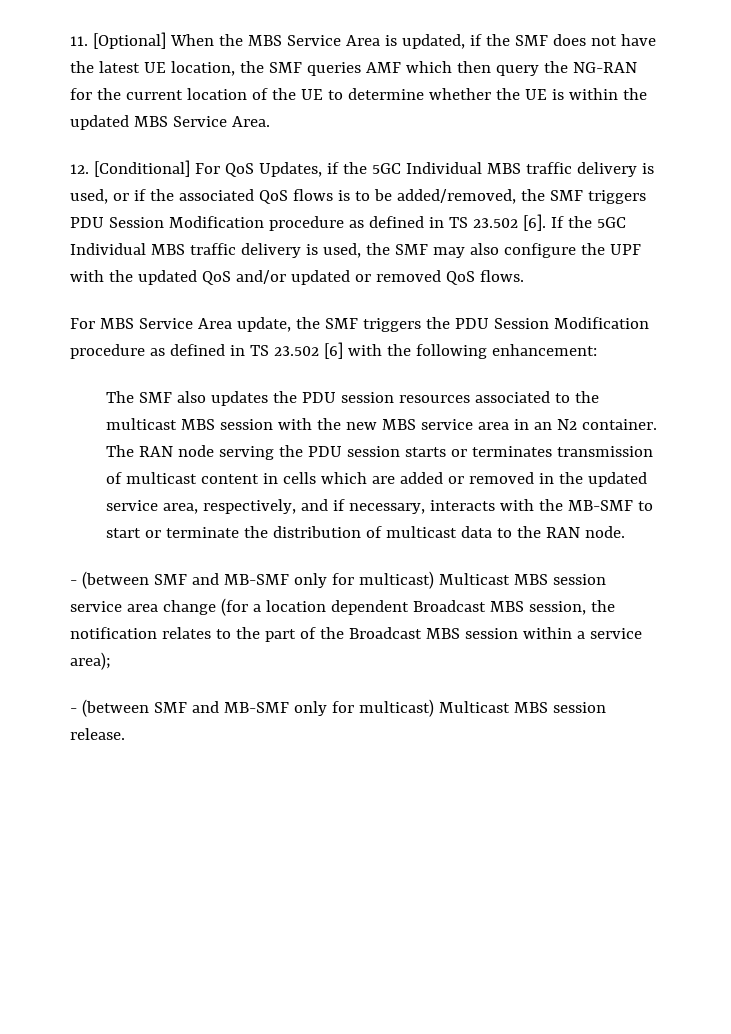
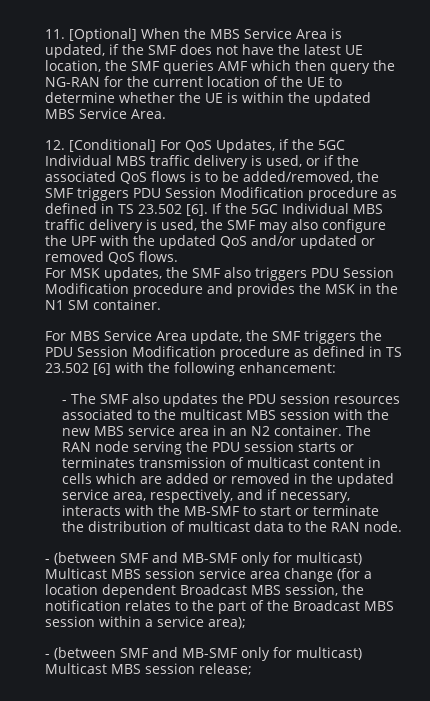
(525, 276) none -> [44,267,394,281] [44,283,398,297] [44,299,161,310] // For MSK updates, the SMF also triggers PDU Session Modification procedure and provides the MSK in the N1 SM container.
(598, 350) none -> [61,400,67,404] -
[70,728,126,740] release. -> [198,663,252,675] release;

